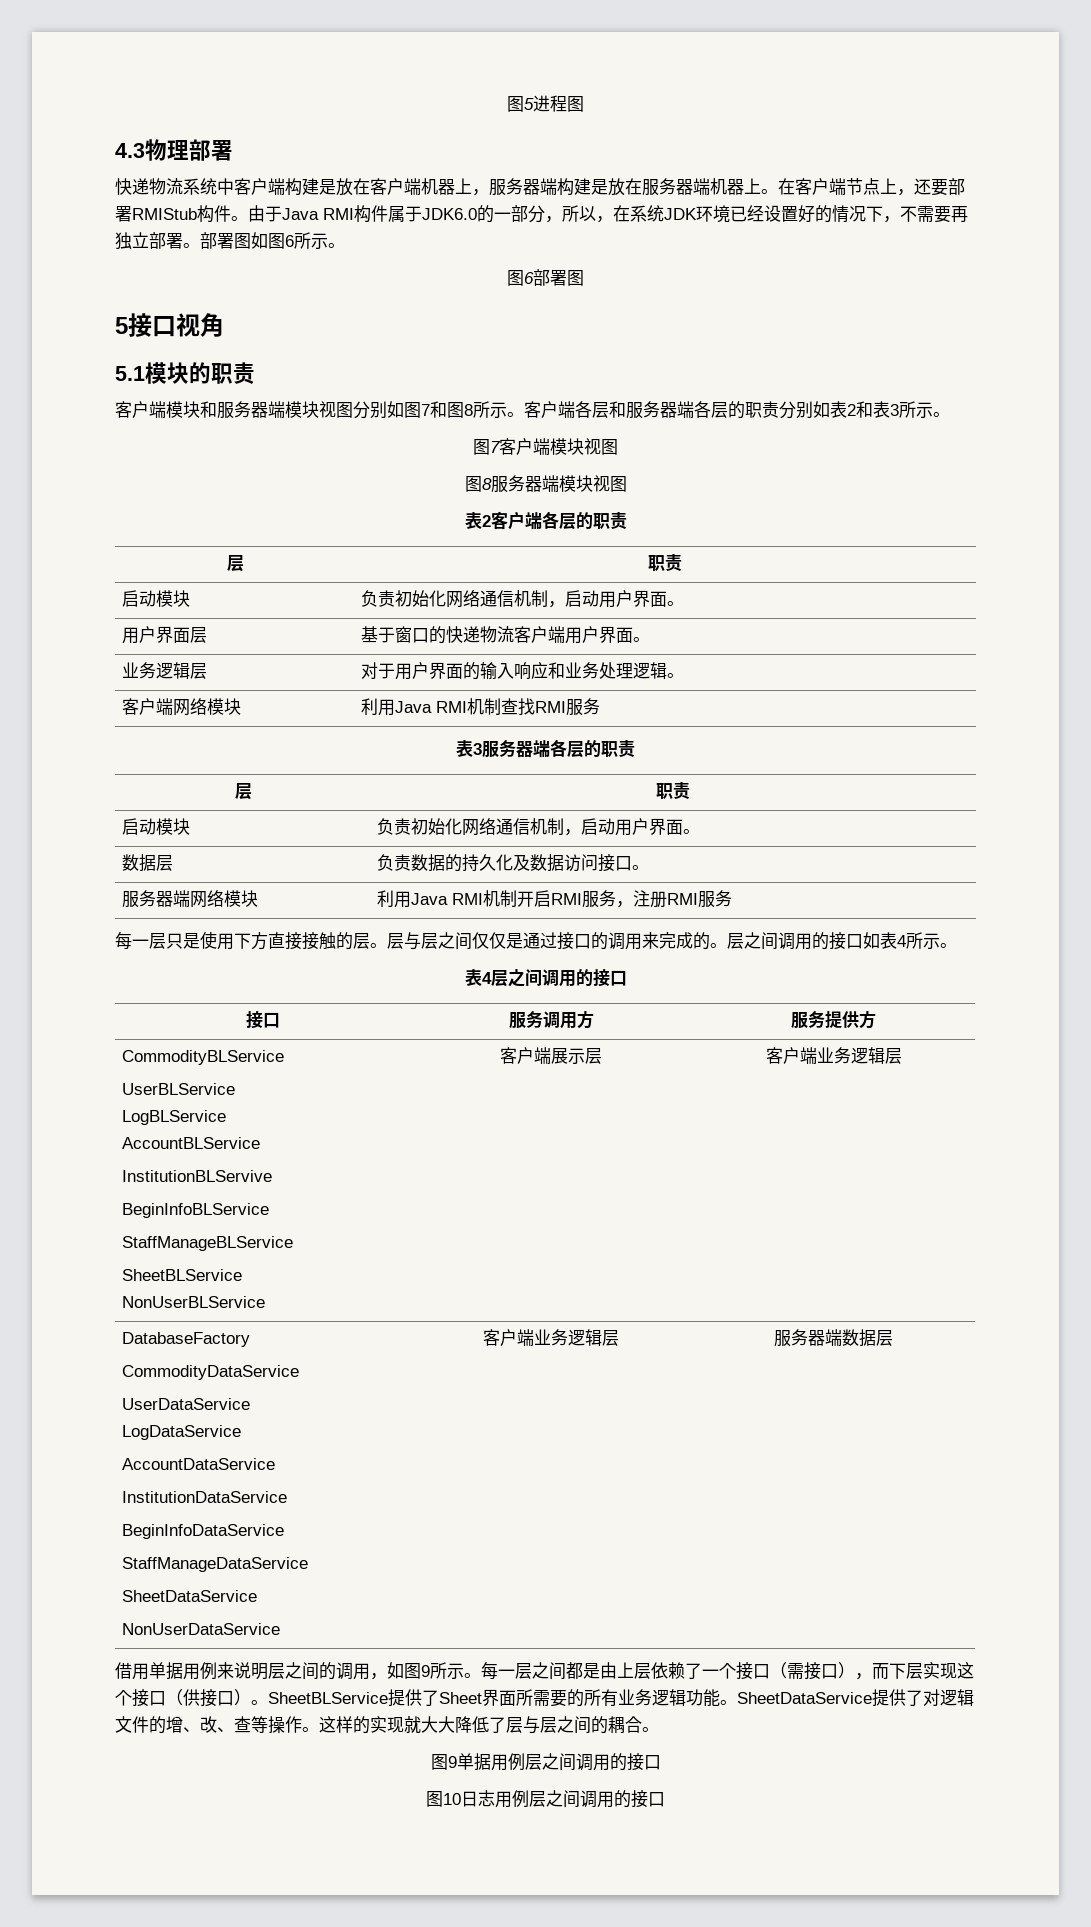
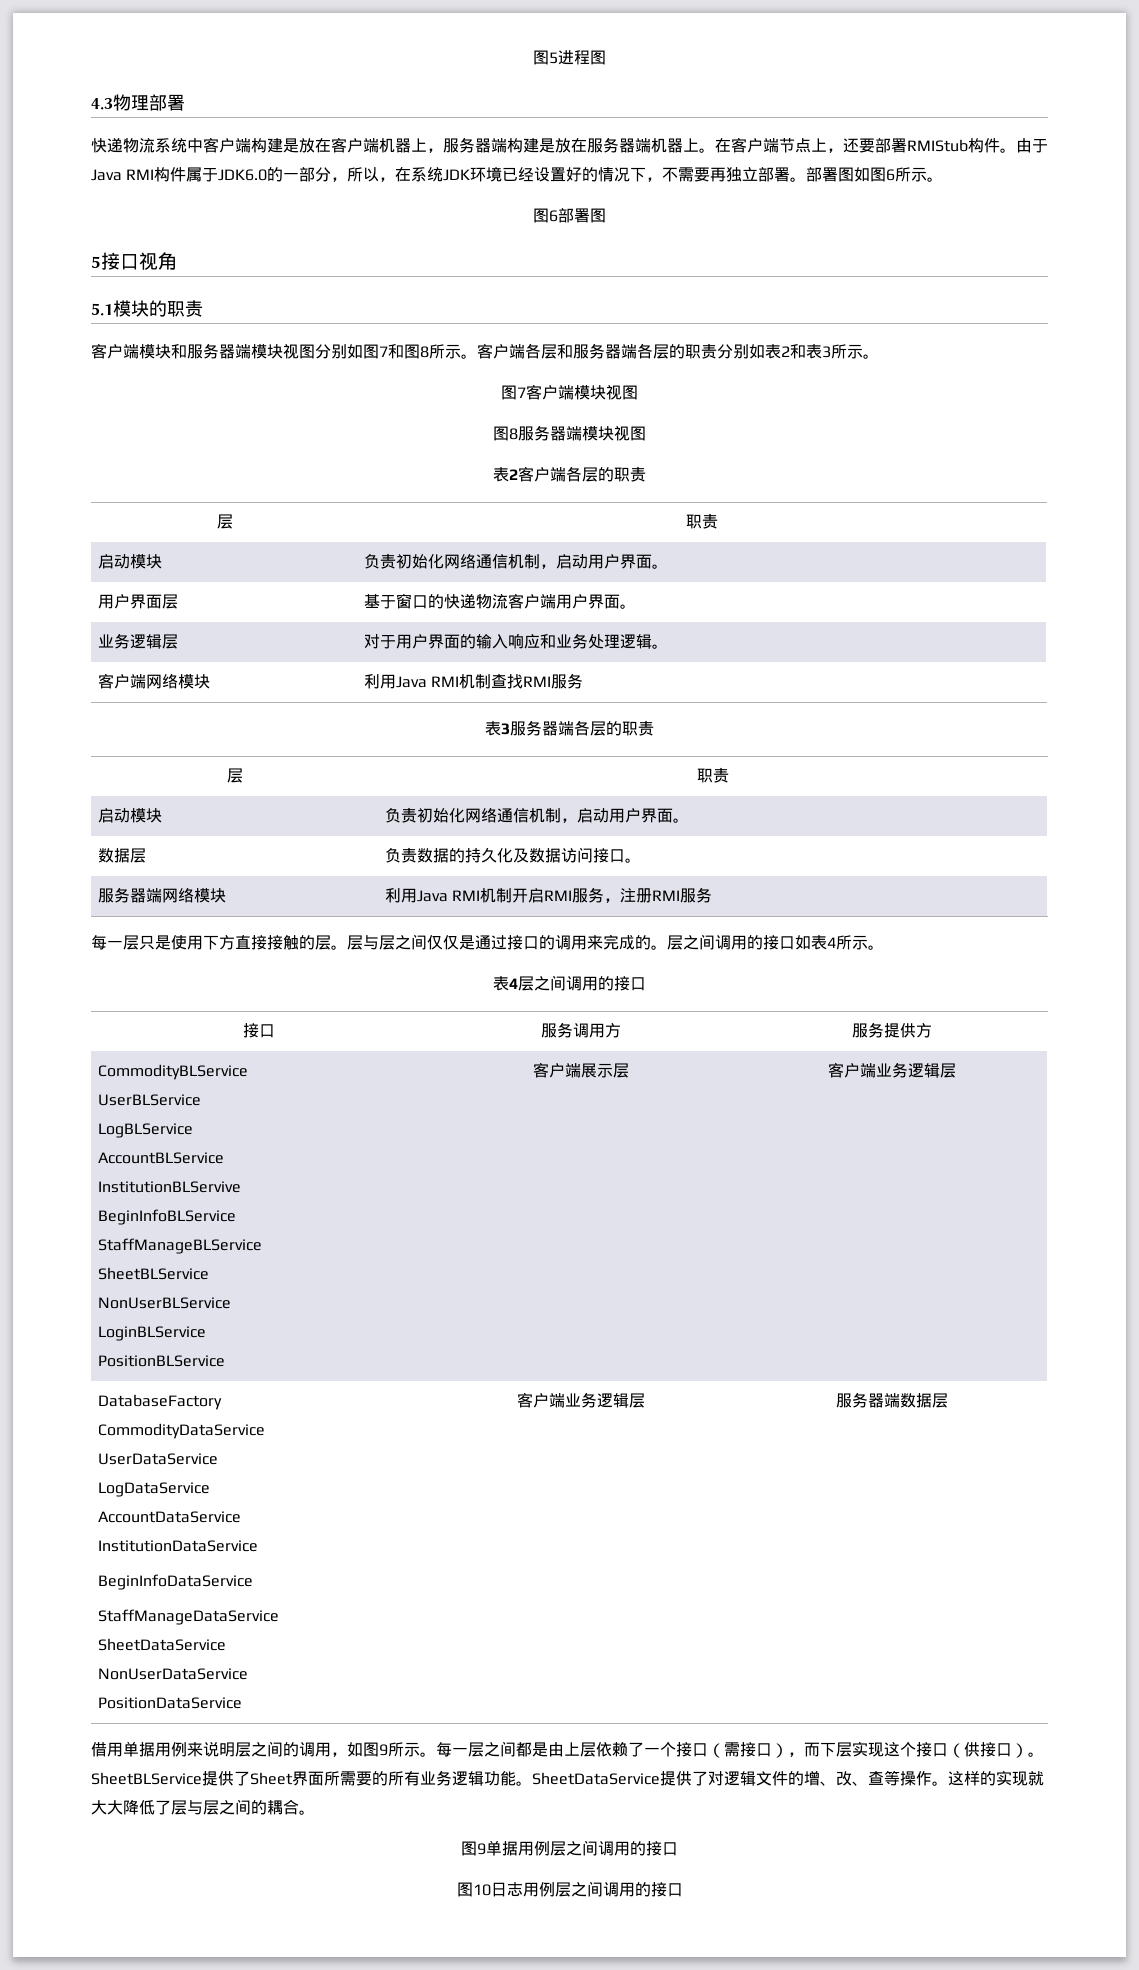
(265, 1302) none -> [97,1326,206,1341] [97,1355,225,1367] // LoginBLService // PositionBLService
(280, 1629) none -> [97,1697,242,1709] // PositionDataService

